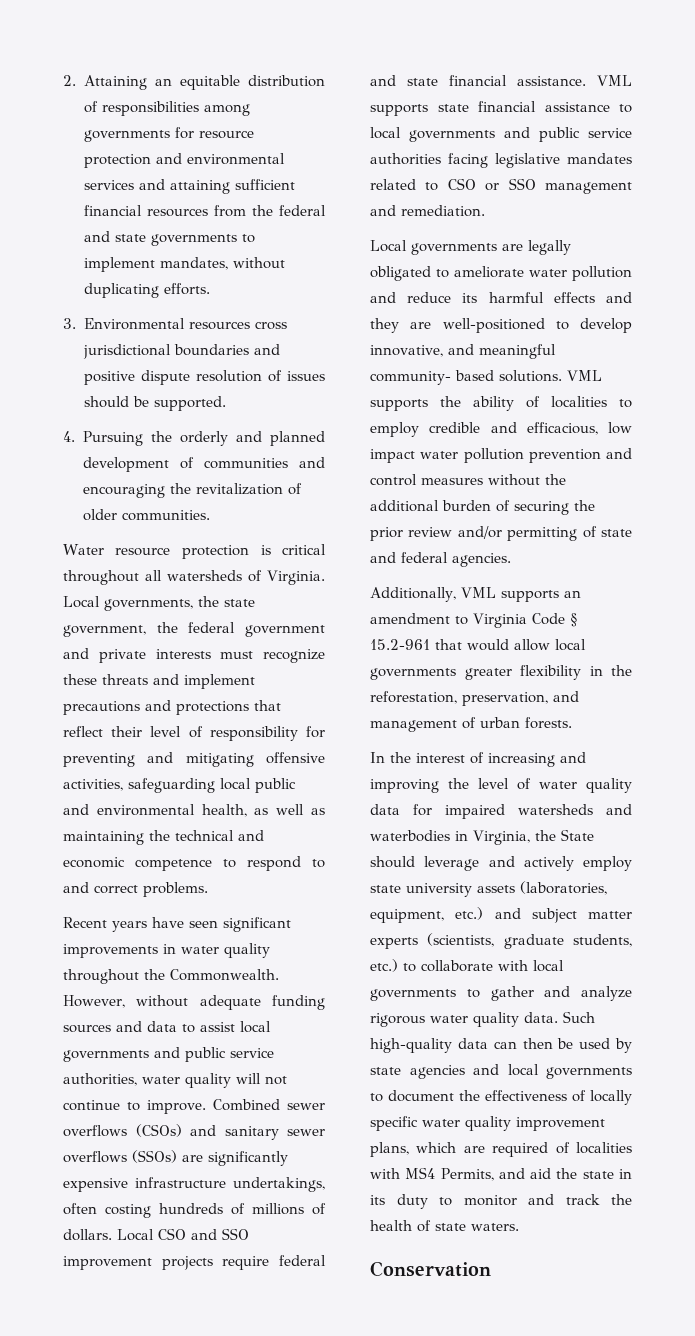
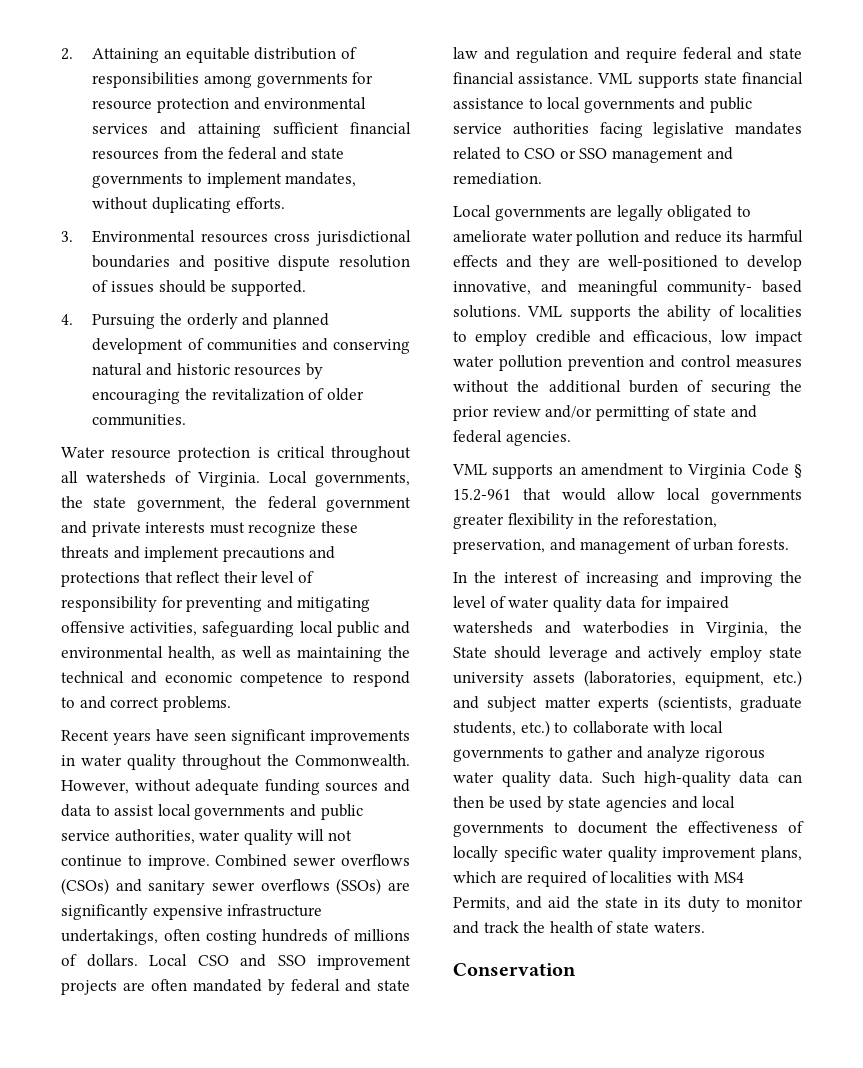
(325, 462) none -> [333,339,410,354] [92,363,323,379] conserving natural and historic resources by
(213, 1263) none -> [123,979,410,995] [453,47,620,63] are often mandated by federal and state law and regulation and
[370,587,456,602] Additionally, -> (571, 438) none

